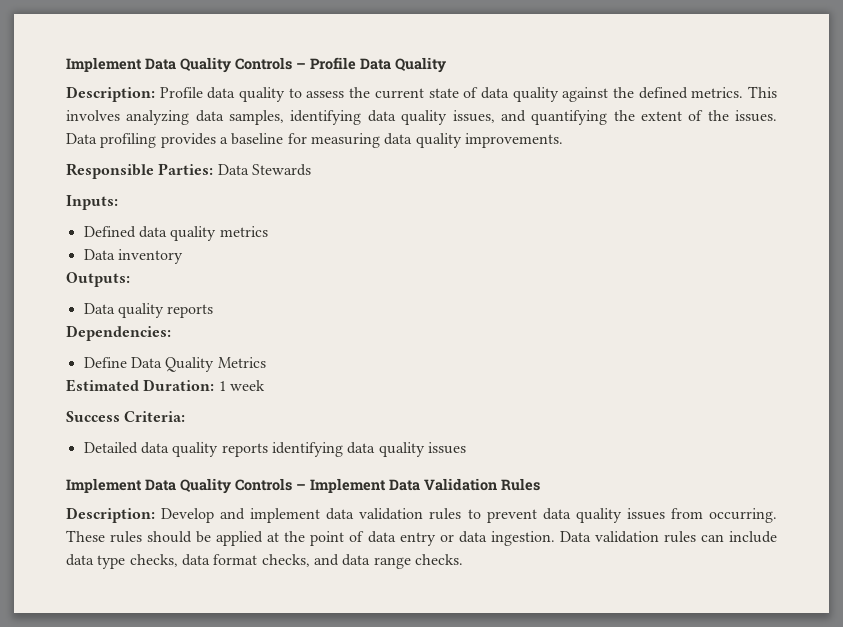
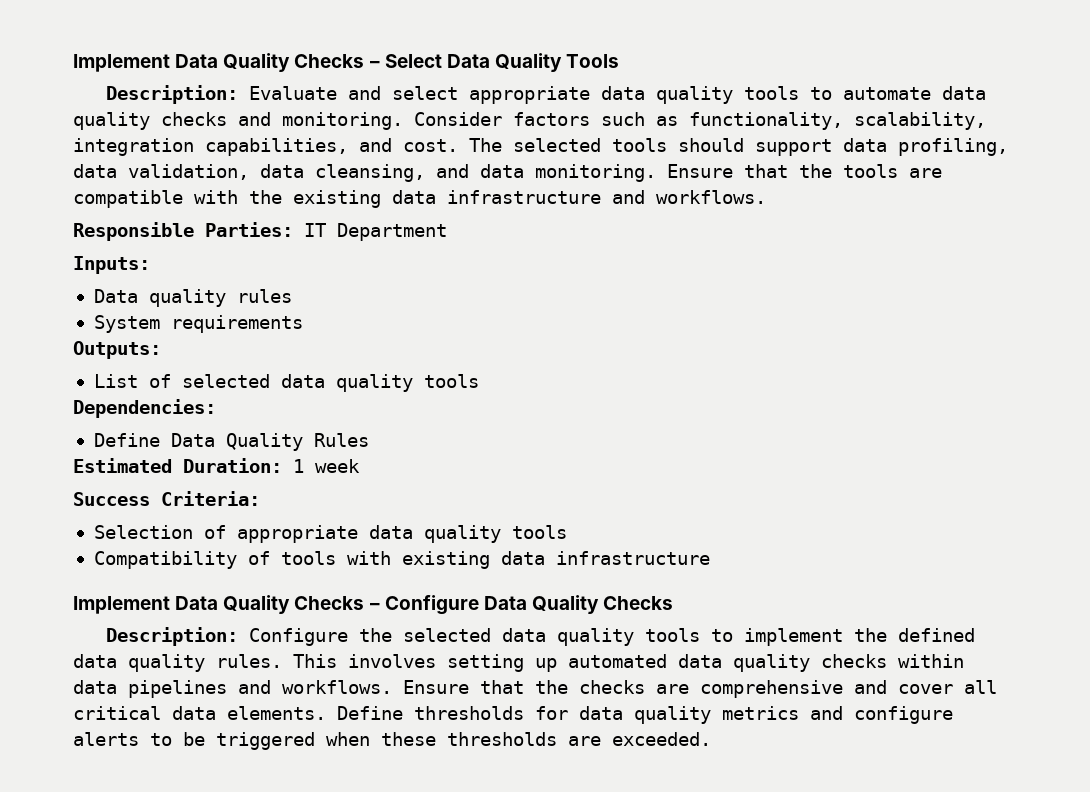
[66,57,446,73] [66,86,777,102] [66,110,777,125] [66,133,563,148] Implement Data Quality Controls – Profile Data Quality // Description: Profile data quality to assess the current state of data quality against the defined metrics. This involves analyzing data samples, identifying data quality issues, and quantifying the extent of the issues. Data profiling provides a baseline for measuring data quality improvements. -> [73,53,620,72] [106,85,987,104] [73,112,986,130] [73,138,1008,156] [73,164,942,182] [73,190,766,208] Implement Data Quality Checks – Select Data Quality Tools // Description: Evaluate and select appropriate data quality tools to automate data quality checks and monitoring. Consider factors such as functionality, scalability, integration capabilities, and cost. The selected tools should support data profiling, data validation, data cleansing, and data monitoring. Ensure that the tools are compatible with the existing data infrastructure and workflows.
[217,164,311,176] Data Stewards -> [304,223,447,241] IT Department
[83,226,268,241] [83,249,183,264] [66,272,130,287] [83,303,214,318] Defined data quality metrics // Data inventory // Outputs: // Data quality reports -> [93,289,292,307] [93,315,303,333] [73,341,161,359] [93,374,479,392] Data quality rules // System requirements // Outputs: // List of selected data quality tools
[217,357,266,368] Metrics -> [313,433,369,447] Rules
[83,442,466,457] [66,478,540,494] [66,507,778,523] [66,530,777,546] [66,554,463,569] Detailed data quality reports identifying data quality issues // Implement Data Quality Controls – Implement Data Validation Rules // Description: Develop and implement data validation rules to prevent data quality issues from occurring. These rules should be applied at the point of data entry or data ingestion. Data validation rules can include data type checks, data format checks, and data range checks. -> [93,525,567,543] [93,551,710,569] [73,595,674,615] [106,627,976,646] [73,654,964,672] [73,680,997,698] [73,706,953,724] [73,732,711,750] Selection of appropriate data quality tools // Compatibility of tools with existing data infrastructure // Implement Data Quality Checks – Configure Data Quality Checks // Description: Configure the selected data quality tools to implement the defined data quality rules. This involves setting up automated data quality checks within data pipelines and workflows. Ensure that the checks are comprehensive and cover all critical data elements. Define thresholds for data quality metrics and configure alerts to be triggered when these thresholds are exceeded.

